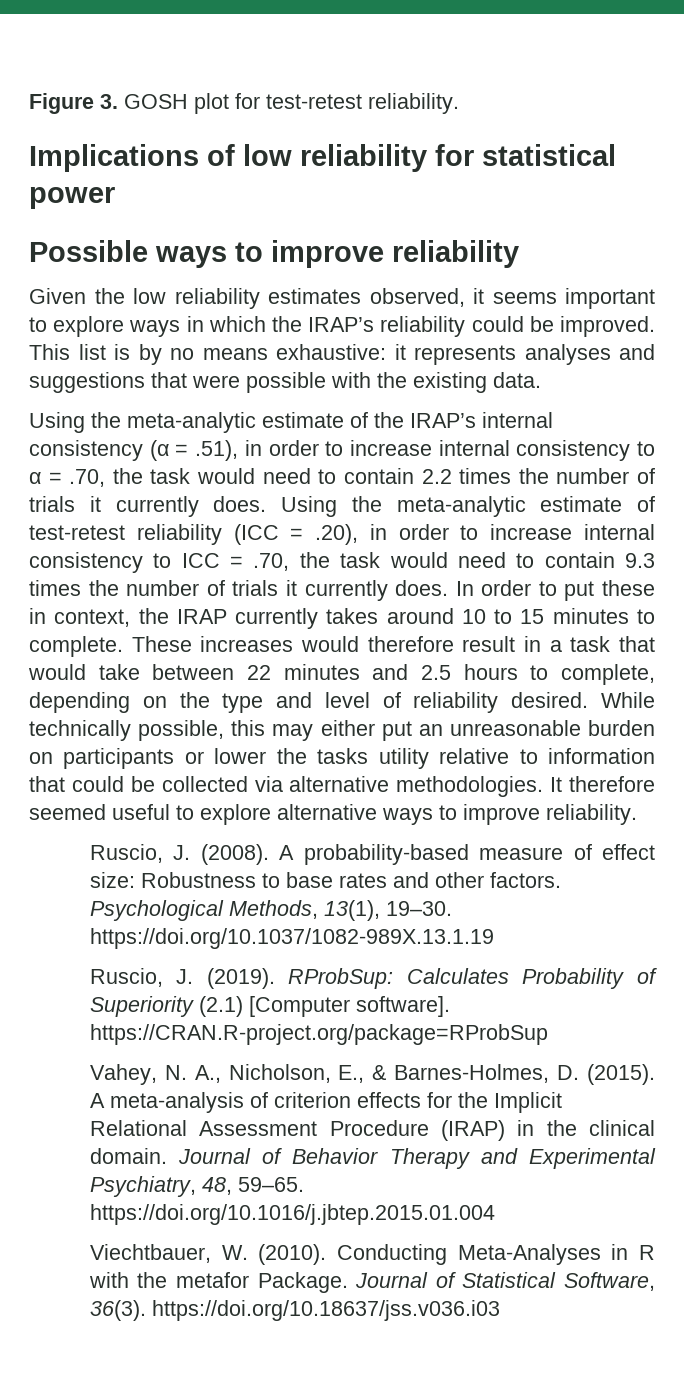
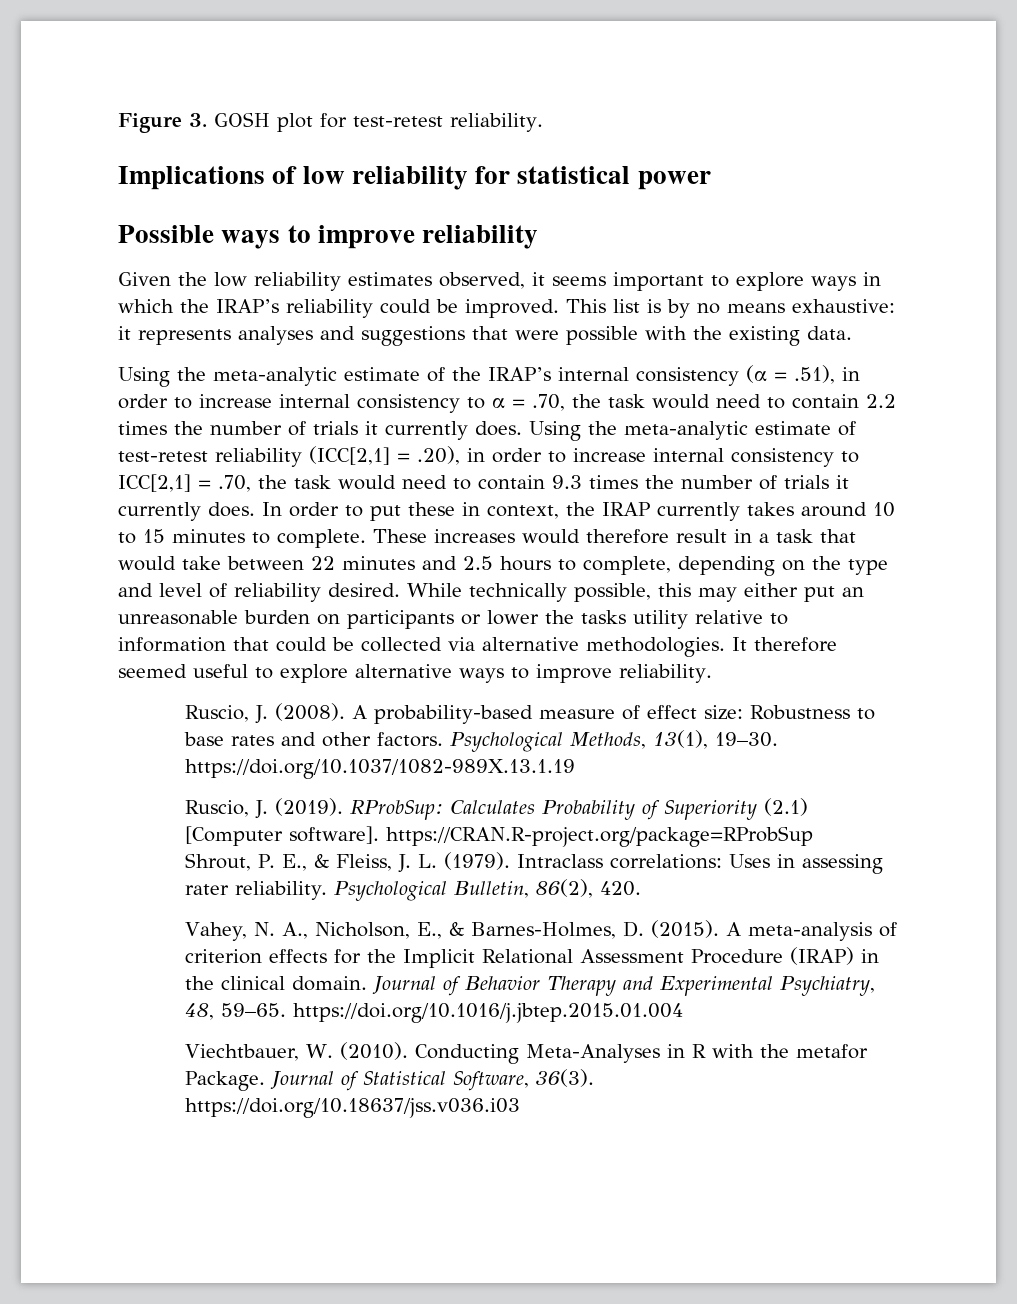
[233,524,279,545] (ICC -> [309,446,390,465] (ICC[2,1]
[181,553,220,568] ICC -> [118,474,191,492] ICC[2,1]
(548, 1034) none -> [184,852,884,874] [184,879,642,901] // Shrout, P. E., & Fleiss, J. L. (1979). Intraclass correlations: Uses in assessing rater reliability. Psychological Bulletin, 86(2), 420.

